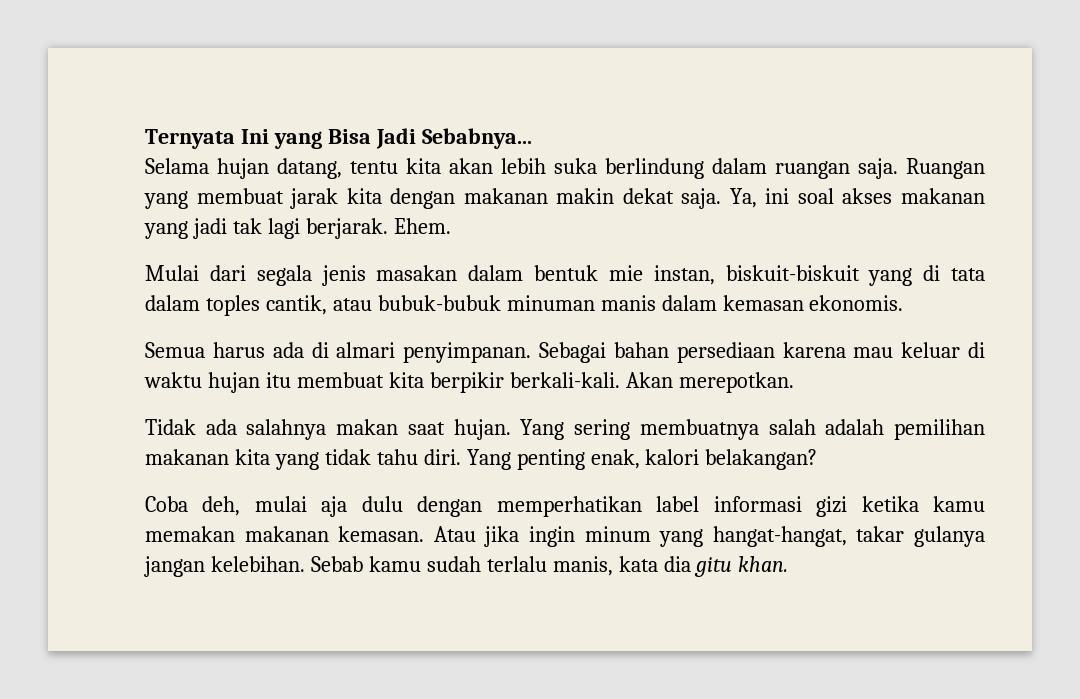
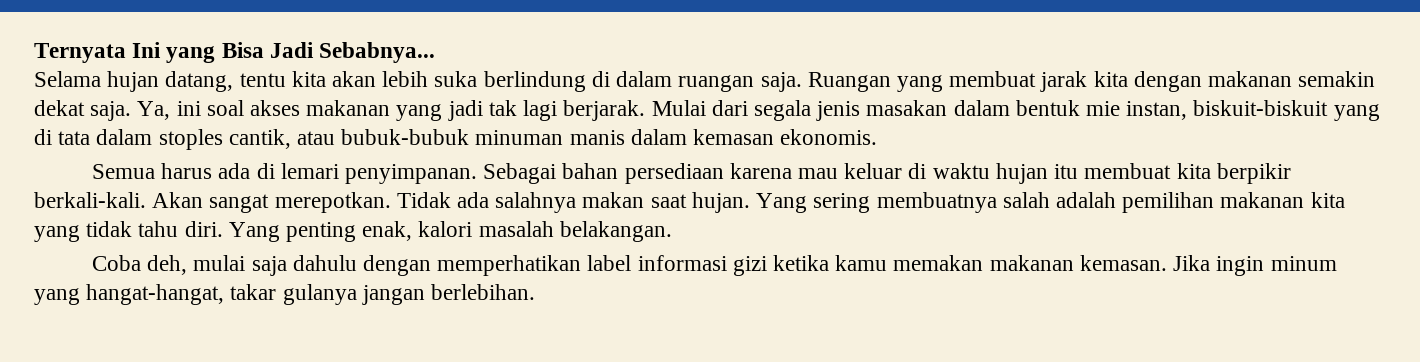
(704, 168) none -> [591,71,610,87] di
[556,188,615,204] makin -> [1298,71,1376,87] semakin
[393,218,451,234] Ehem. // -> (646, 110) none
[205,295,260,316] toples -> [158,129,223,150] stoples
[336,342,396,358] almari -> [280,163,339,179] lemari
(673, 380) none -> [209,194,270,213] sangat
(794, 382) // -> (391, 202) none
[705,449,818,470] belakangan? -> [478,221,672,242] masalah belakangan.
[321,496,403,517] aja dulu -> [251,255,357,276] saja dahulu
[433,526,520,547] Atau jika -> [1173,255,1211,271] Jika
[210,556,789,577] kelebihan. Sebab kamu sudah terlalu manis, kata dia gitu khan. -> [431,284,536,300] berlebihan.

